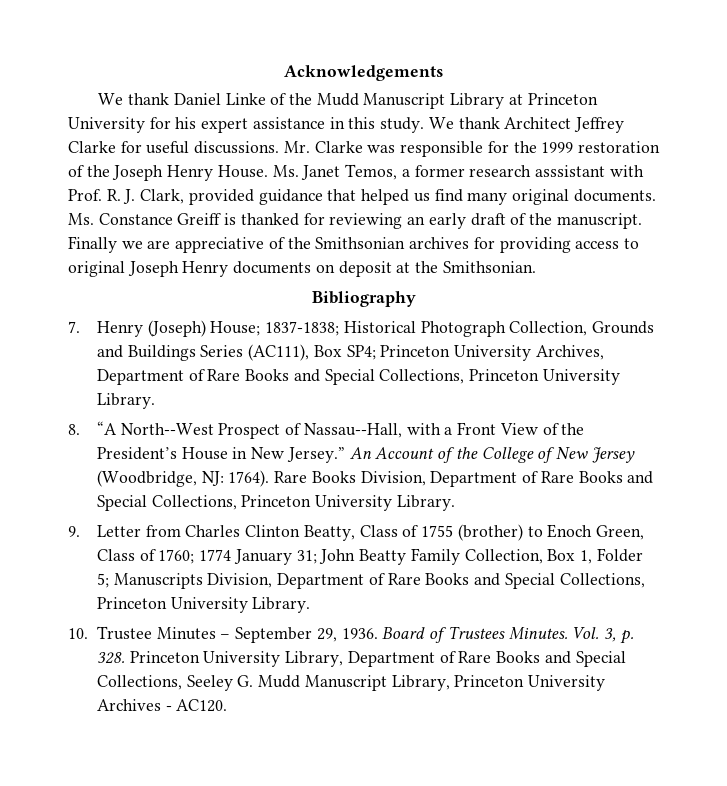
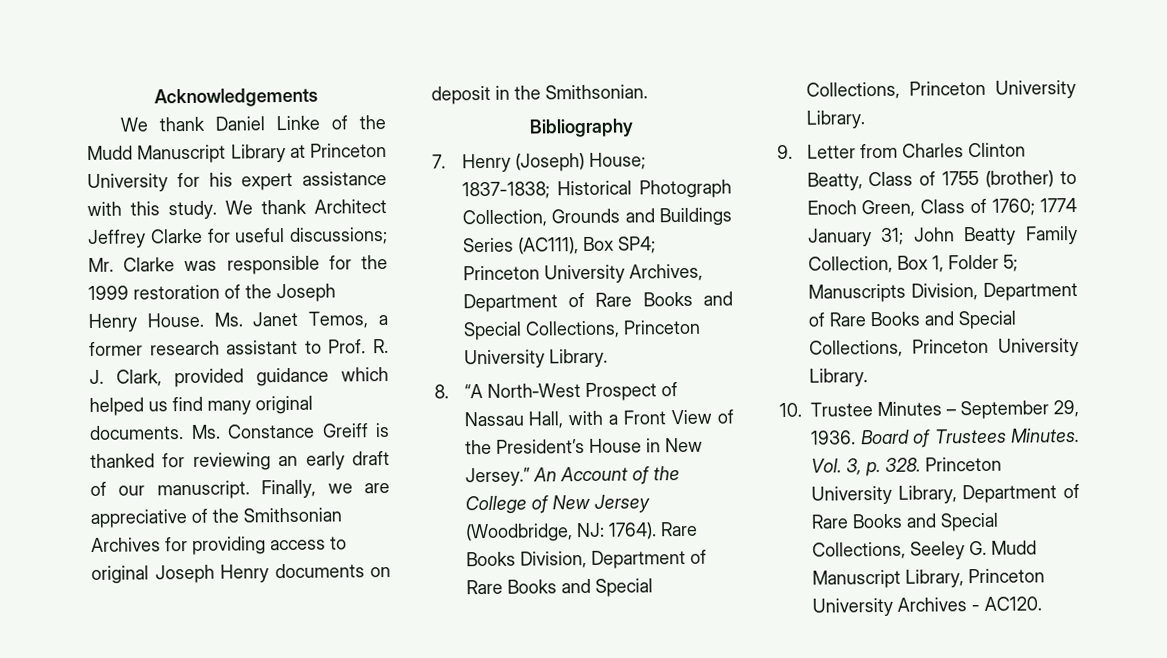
[329,117,345,129] in -> [87,201,122,217] with
[194,141,280,154] discussions. -> [289,226,388,245] discussions;
[534,165,644,177] asssistant with -> [226,339,322,355] assistant to
[327,189,357,201] that -> [341,366,389,382] which
[528,213,642,229] [68,236,117,253] the manuscript. Finally -> [118,479,317,500] our manuscript. Finally,
[409,237,470,249] archives -> [91,537,161,552] Archives
[396,262,411,273] at -> [495,85,510,100] in
[120,423,214,435] North-‐West -> [486,383,581,398] North‐West
[303,423,402,438] Nassau-‐Hall, -> [463,411,565,429] Nassau Hall,

